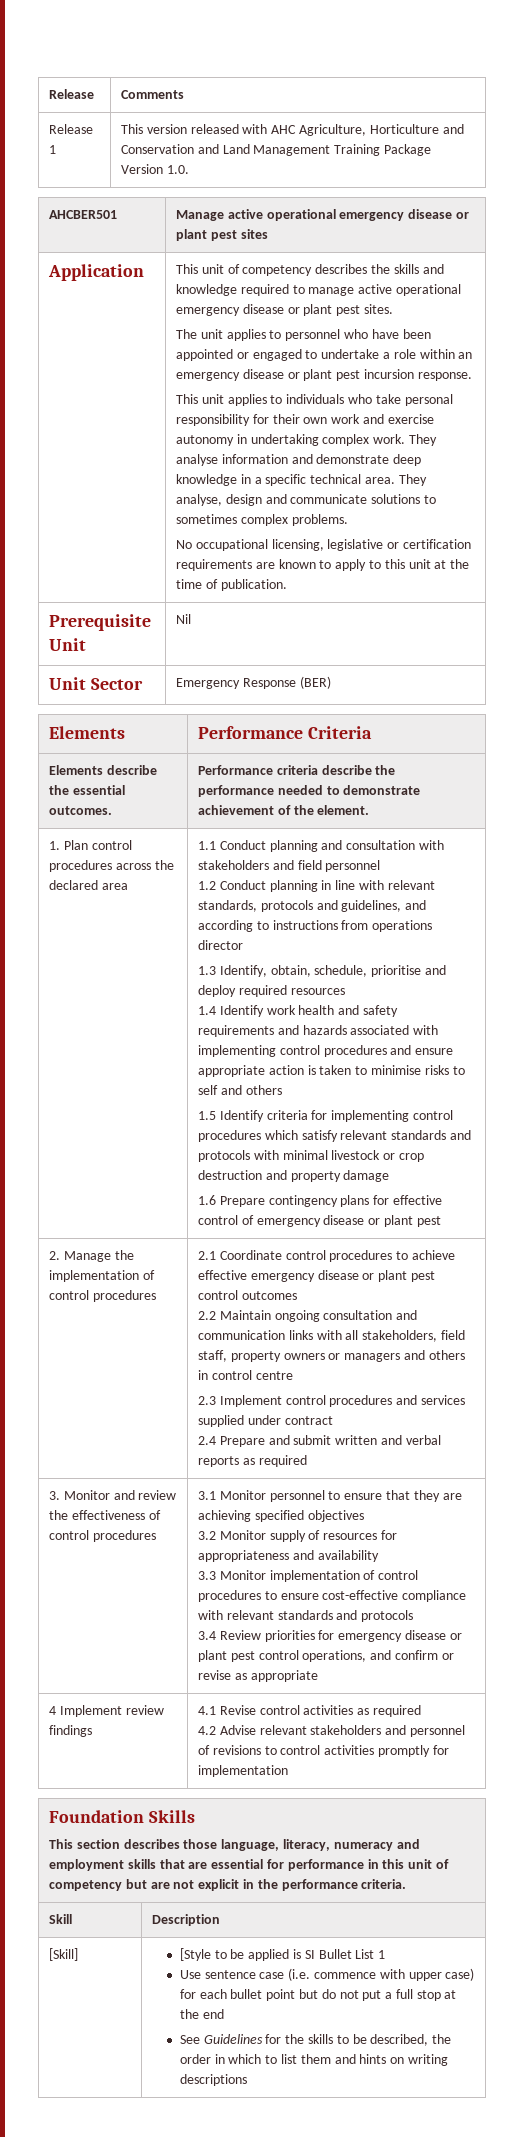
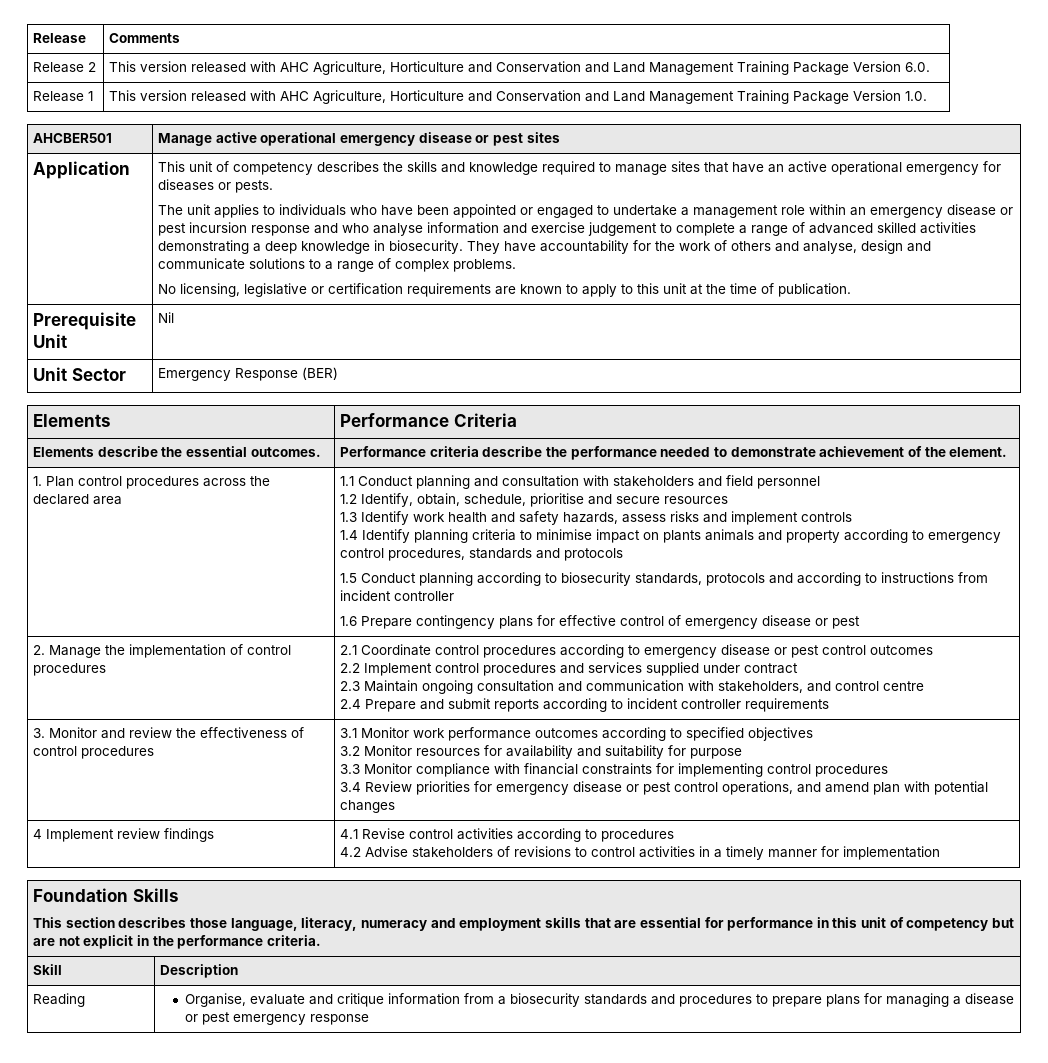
(185, 94) none -> [33,62,97,73] [109,61,931,75] // Release 2 | This version released with AHC Agriculture, Horticulture and Conservation and Land Management Training Package Version 6.0.
[176,229,208,241] plant -> (490, 139) none
[358,284,462,296] [176,304,394,316] active operational emergency disease or plant pest sites. -> [671,161,1002,175] [158,179,274,193] sites that have an active operational emergency for diseases or pests.
[285,329,341,341] personnel -> [279,204,347,216] individuals
(391, 355) none -> [693,205,779,218] management
[303,369,333,381] plant -> (1014, 211) none
[417,372,472,381] [176,394,453,406] [176,414,434,426] [176,434,438,446] [176,454,422,466] [176,474,427,486] response. // This unit applies to individuals who take personal responsibility for their own work and exercise autonomy in undertaking complex work. They analyse information and demonstrate deep knowledge in a specific technical area. They -> [251,222,977,236] [158,240,800,254] response and who analyse information and exercise judgement to complete a range of advanced skilled activities demonstrating a deep knowledge in biosecurity. They have accountability for the work of others and
[176,514,238,524] sometimes -> [325,258,392,272] a range of
[195,539,268,551] occupational -> (177, 289) none
[219,880,435,892] Conduct planning in line with relevant -> [361,493,729,507] [340,511,853,525] [340,529,1002,543] [340,548,624,561] [340,572,632,586] Identify, obtain, schedule, prioritise and secure resources // 1.3 Identify work health and safety hazards, assess risks and implement controls // 1.4 Identify planning criteria to minimise impact on plants animals and property according to emergency control procedures, standards and protocols // 1.5 Conduct planning according to biosecurity
[341,900,427,912] guidelines, and -> (794, 578) none
[372,920,433,932] [198,940,244,950] [198,965,447,977] [198,985,345,997] [198,1005,399,1017] [198,1025,439,1037] [198,1045,454,1057] [198,1065,465,1077] [198,1085,282,1095] [198,1110,454,1122] [198,1130,472,1142] [198,1150,425,1162] [198,1170,390,1182] operations director // 1.3 Identify, obtain, schedule, prioritise and deploy required resources // 1.4 Identify work health and safety requirements and hazards associated with implementing control procedures and ensure appropriate action is taken to minimise risks to self and others // 1.5 Identify criteria for implementing control procedures which satisfy relevant standards and protocols with minimal livestock or crop destruction and property damage -> [340,590,455,601] incident controller
[384,1215,414,1227] plant -> (829, 622) none
[396,1250,456,1260] [198,1270,408,1282] to achieve effective emergency disease or plant -> [560,644,788,658] according to emergency disease or
[219,1310,418,1322] [198,1330,466,1342] [198,1350,465,1362] [198,1370,293,1380] [198,1396,217,1405] Maintain ongoing consultation and communication links with all stakeholders, field staff, property owners or managers and others in control centre // 2.3 -> (361, 668) none
[198,1435,441,1447] [198,1455,307,1467] 2.4 Prepare and submit written and verbal reports as required -> [340,680,925,694] [340,698,830,712] 2.3 Maintain ongoing consultation and communication with stakeholders, and control centre // 2.4 Prepare and submit reports according to incident controller requirements
[269,1490,462,1502] [198,1510,364,1522] [198,1530,398,1542] [198,1550,379,1562] [198,1570,419,1582] [198,1590,467,1602] [198,1610,414,1622] personnel to ensure that they are achieving specified objectives // 3.2 Monitor supply of resources for appropriateness and availability // 3.3 Monitor implementation of control procedures to ensure cost-effective compliance with relevant standards and protocols -> [413,727,814,741] [340,745,743,759] [340,763,889,777] work performance outcomes according to specified objectives // 3.2 Monitor resources for availability and suitability for purpose // 3.3 Monitor compliance with financial constraints for implementing control procedures
[198,1650,228,1662] plant -> (640, 788) none
[395,1650,454,1660] [198,1670,318,1682] confirm or revise as appropriate -> [825,781,989,795] [340,800,396,813] amend plan with potential changes
[357,1705,422,1717] as required -> [517,828,675,842] according to procedures
[259,1725,466,1737] relevant stakeholders and personnel -> [412,847,494,858] stakeholders
[378,1745,431,1757] promptly -> [699,846,818,860] in a timely manner
[49,1948,79,1961] [179,1948,386,1961] [179,1968,475,1981] [179,1989,457,2001] [179,2009,224,2019] [179,2034,452,2046] [179,2054,448,2066] [179,2074,247,2086] [Skill] | [Style to be applied is SI Bullet List 1 // Use sentence case (i.e. commence with upper case) for each bullet point but do not put a full stop at the end // See Guidelines for the skills to be described, the order in which to list them and hints on writing descriptions -> [33,993,86,1007] [184,993,1014,1007] [184,1012,369,1025] Reading | Organise, evaluate and critique information from a biosecurity standards and procedures to prepare plans for managing a disease or pest emergency response

